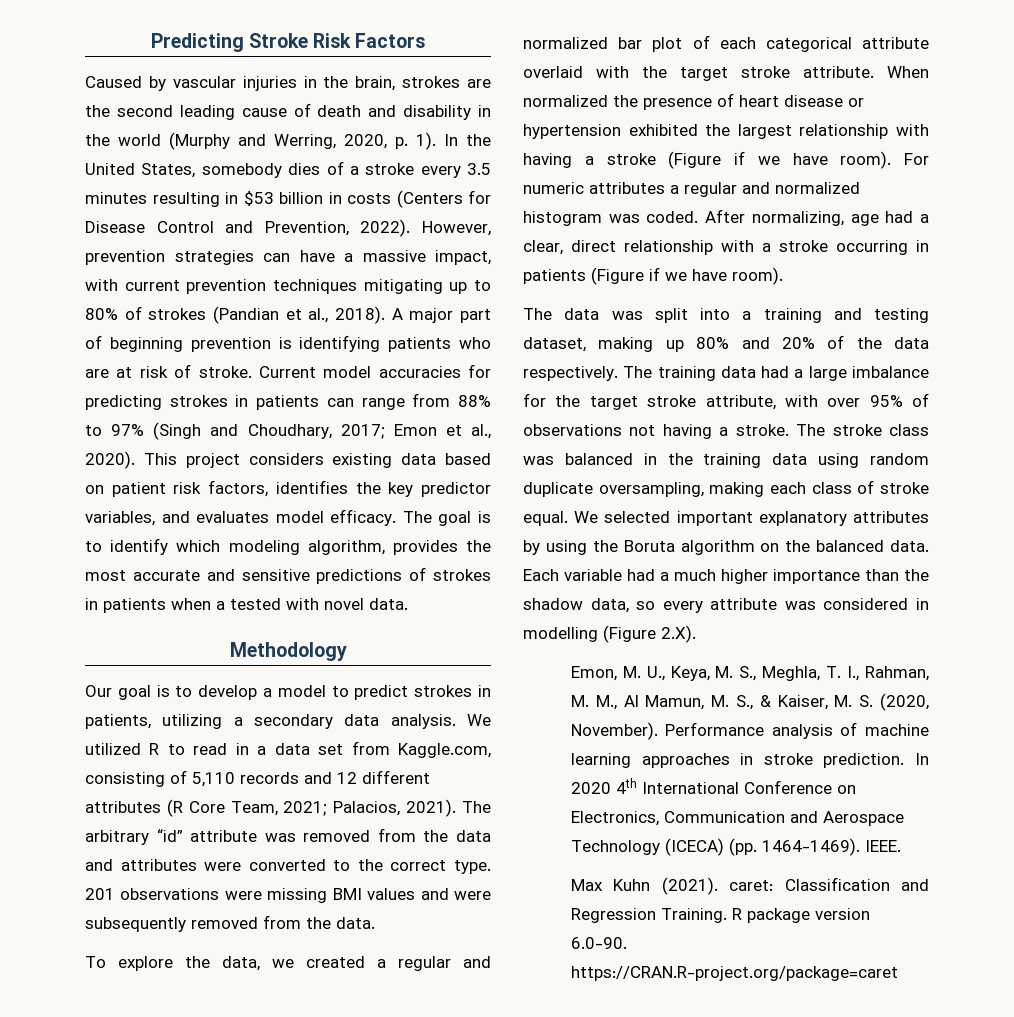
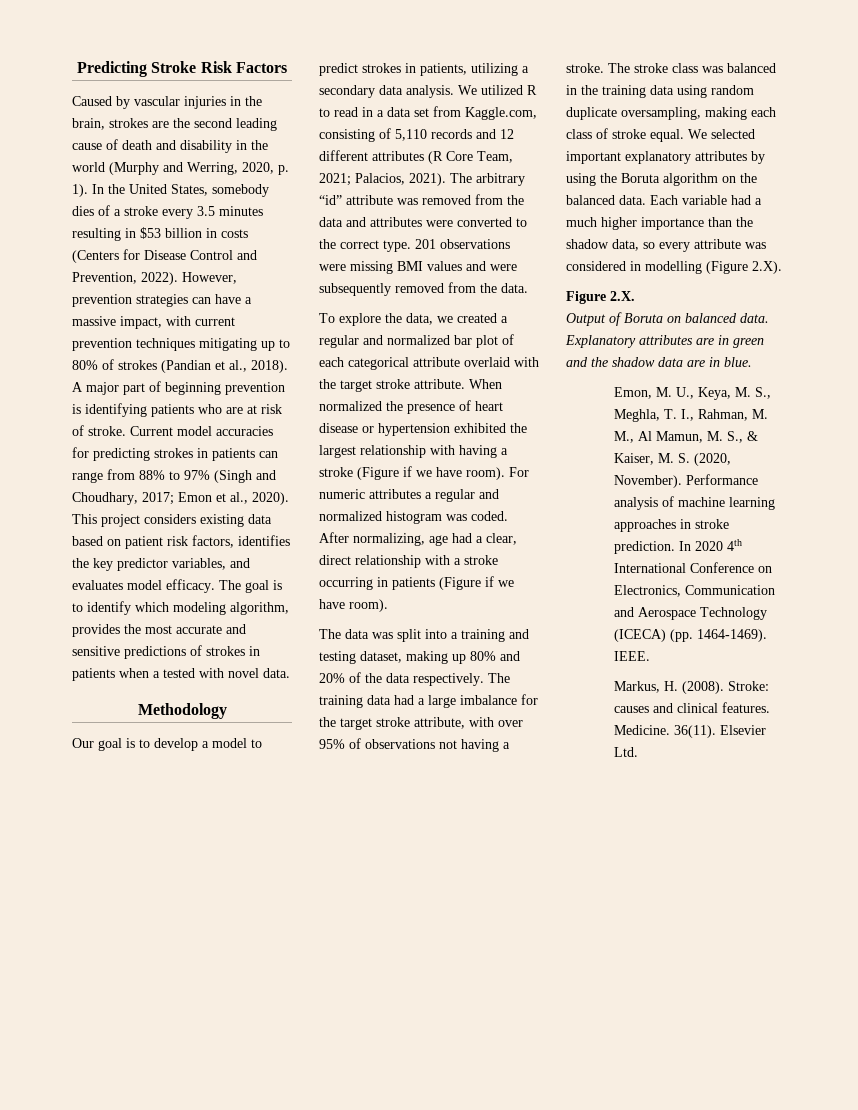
(696, 634) none -> [566,291,635,304] [566,312,769,326] [565,335,764,348] [566,357,752,367] // Figure 2.X. // Output of Boruta on balanced data. Explanatory attributes are in green and the shadow data are in blue.
[570,877,929,895] [570,908,870,923] [570,937,627,949] [570,966,898,981] Max Kuhn (2021). caret: Classification and Regression Training. R package version 6.0-90. https://CRAN.R-project.org/package=caret -> [613,681,769,694] [613,702,770,713] [613,725,766,738] [613,747,638,757] Markus, H. (2008). Stroke: causes and clinical features. Medicine. 36(11). Elsevier Ltd.

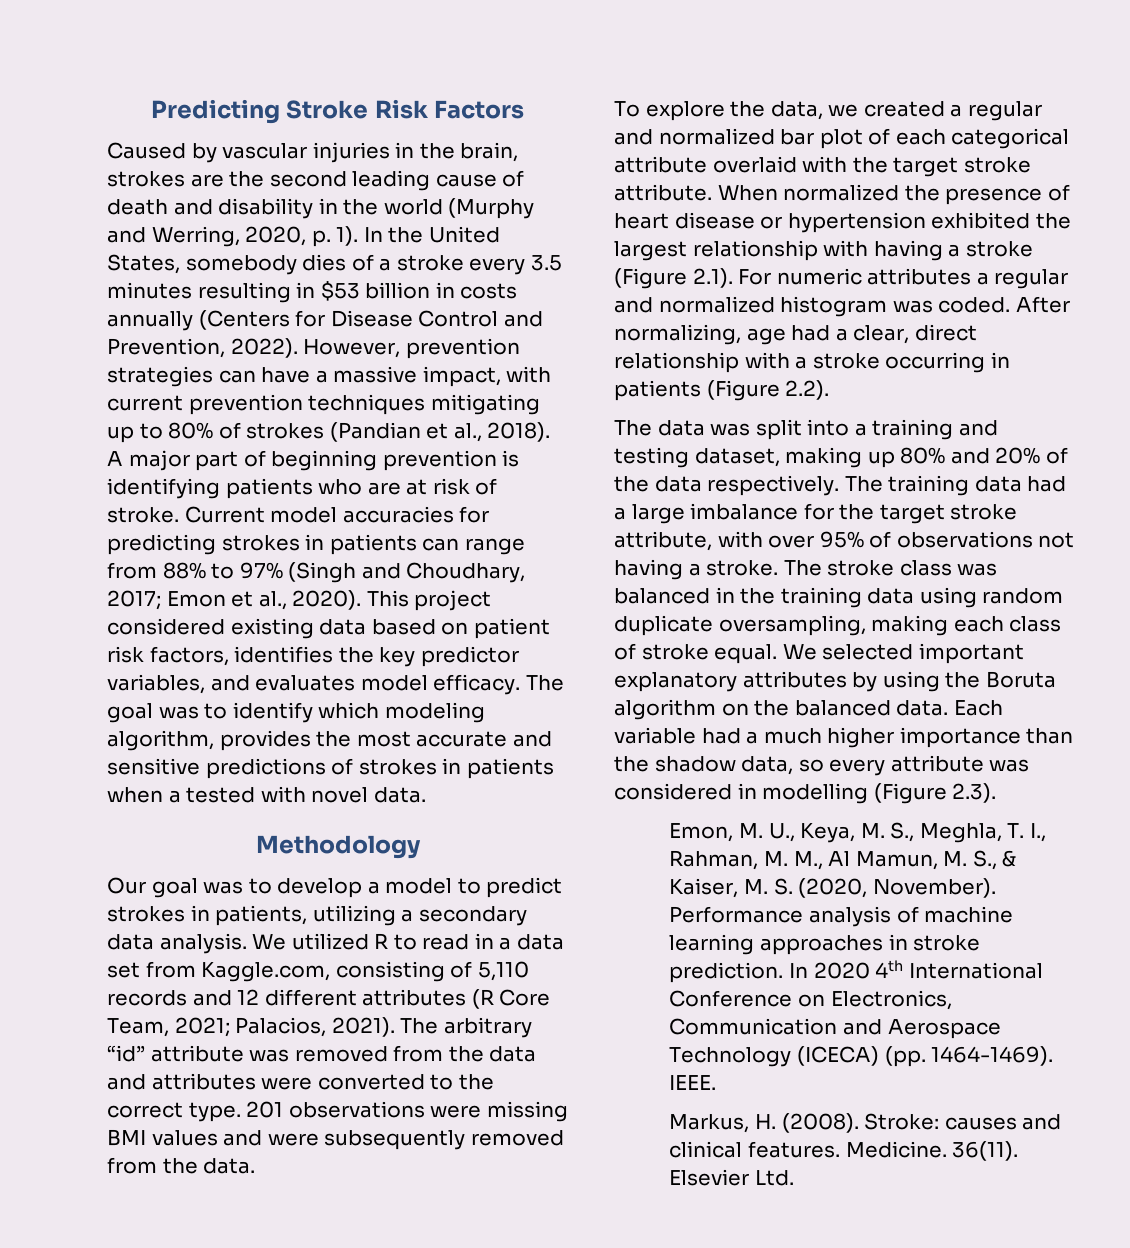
(248, 233) none -> [107,311,193,331] annually
[144,514,196,524] considers -> [107,618,225,635] considered
[273,580,282,590] is -> [158,706,199,719] was
[126,738,135,748] is -> [203,881,244,894] was
[403,466,505,480] if we have room). -> [692,268,733,288] 2.1).
[485,576,514,587] [319,599,388,612] if we have room). -> [785,380,830,400] 2.2).
[752,261,782,274] [566,291,635,304] [566,312,769,326] [565,335,764,348] [566,357,752,367] 2.X). // Figure 2.X. // Output of Boruta on balanced data. Explanatory attributes are in green and the shadow data are in blue. -> [952,783,997,803] 2.3).

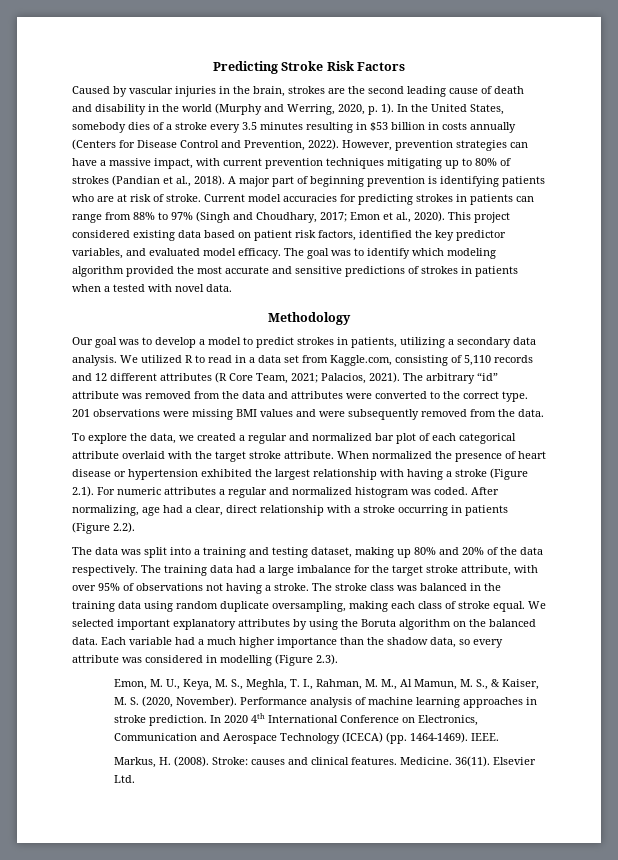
[234,646,334,663] identifies -> [359,230,412,238] identified
[255,675,356,691] evaluates -> [149,248,200,256] evaluated
[107,730,311,751] algorithm, provides -> [72,266,174,277] algorithm provided

